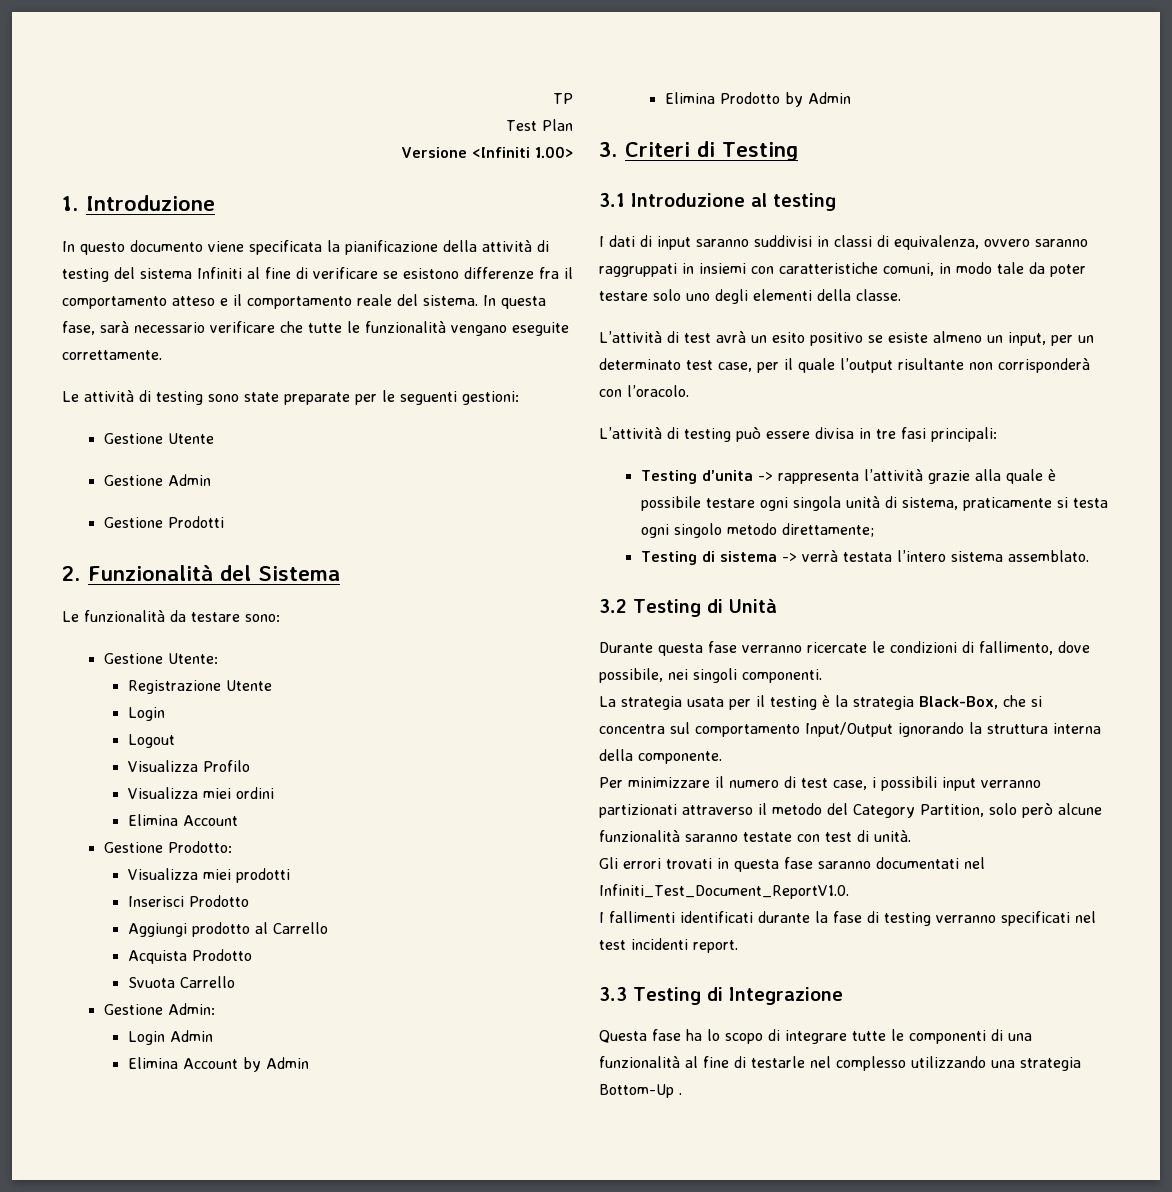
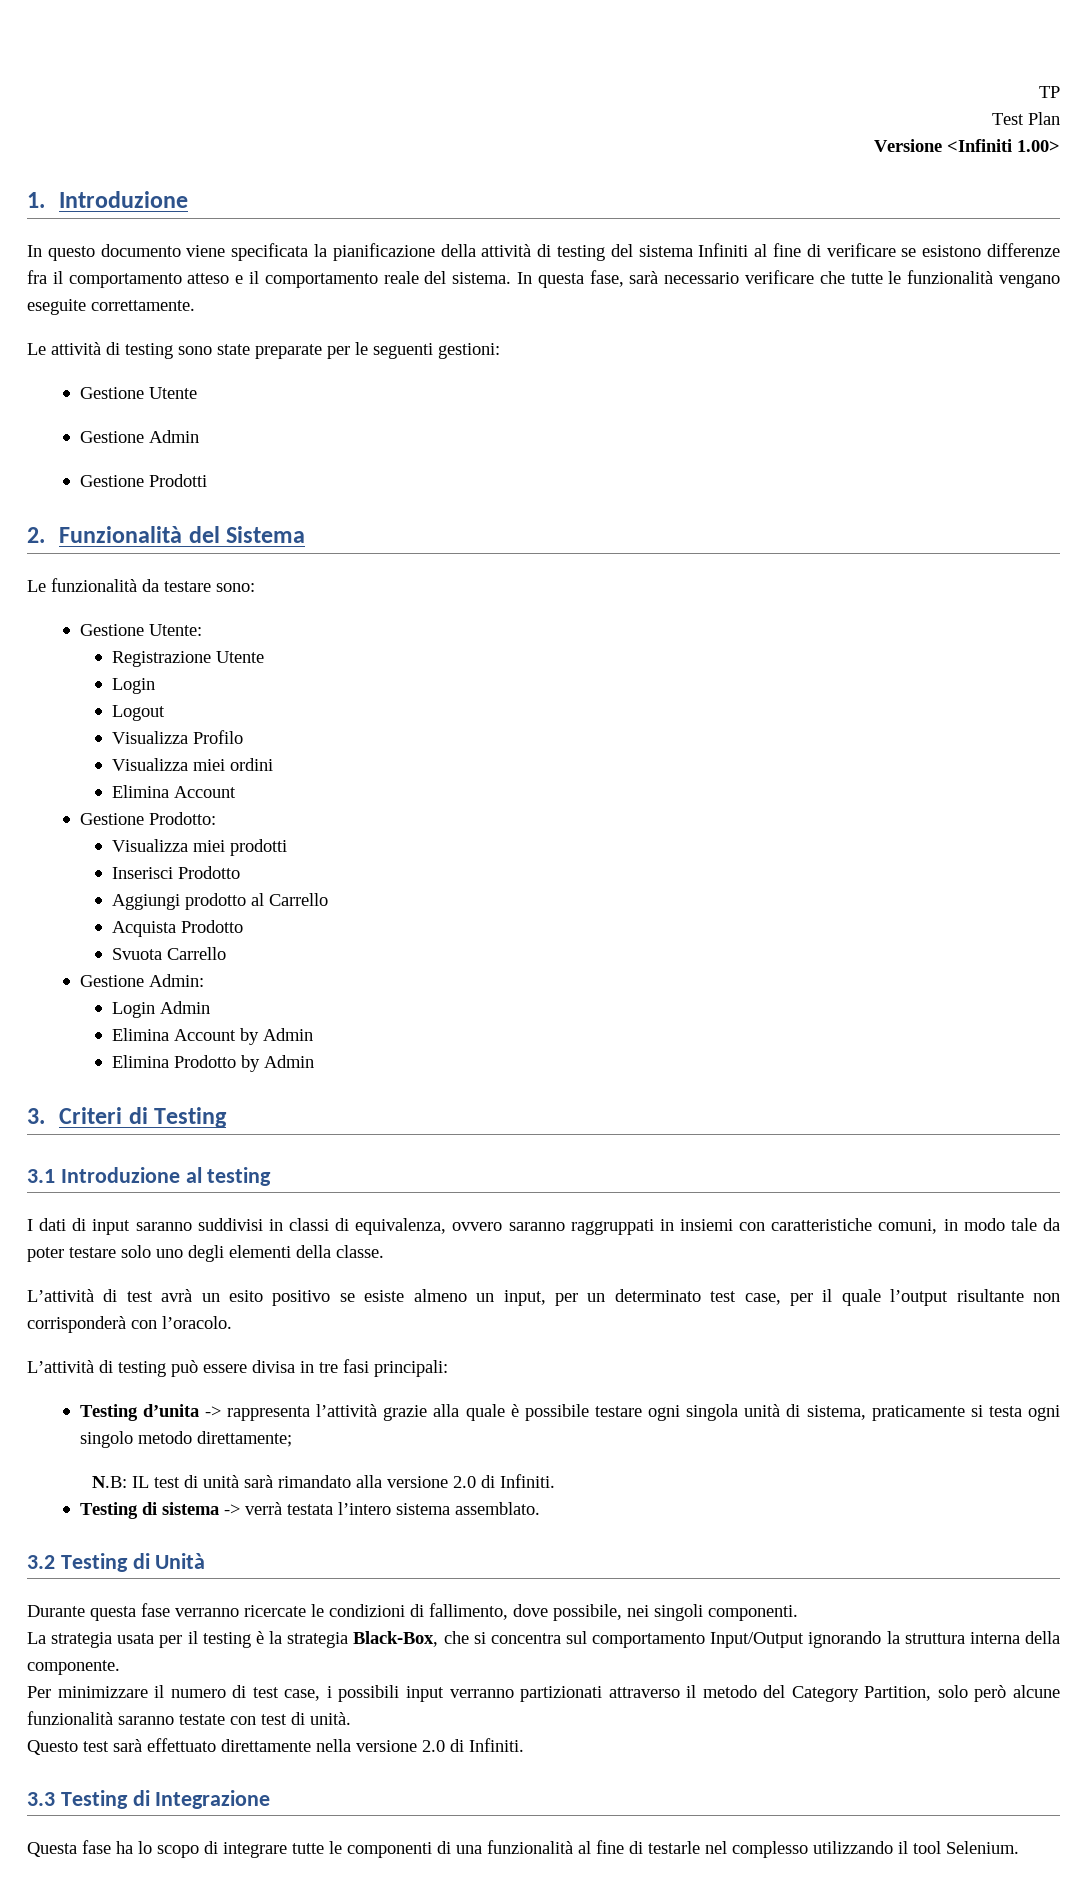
(874, 530) none -> [91,1474,555,1488] // N.B: IL test di unità sarà rimandato alla versione 2.0 di Infiniti.
[599,857,985,872] [599,884,849,899] [599,911,1096,926] [599,938,738,953] Gli errori trovati in questa fase saranno documentati nel Infiniti_Test_Document_ReportV1.0. // I fallimenti identificati durante la fase di testing verranno specificati nel test incidenti report. -> [27,1738,524,1755] Questo test sarà effettuato direttamente nella versione 2.0 di Infiniti.
[991,1057,1081,1071] [599,1084,682,1098] una strategia Bottom-Up . -> [898,1841,1019,1854] il tool Selenium.

